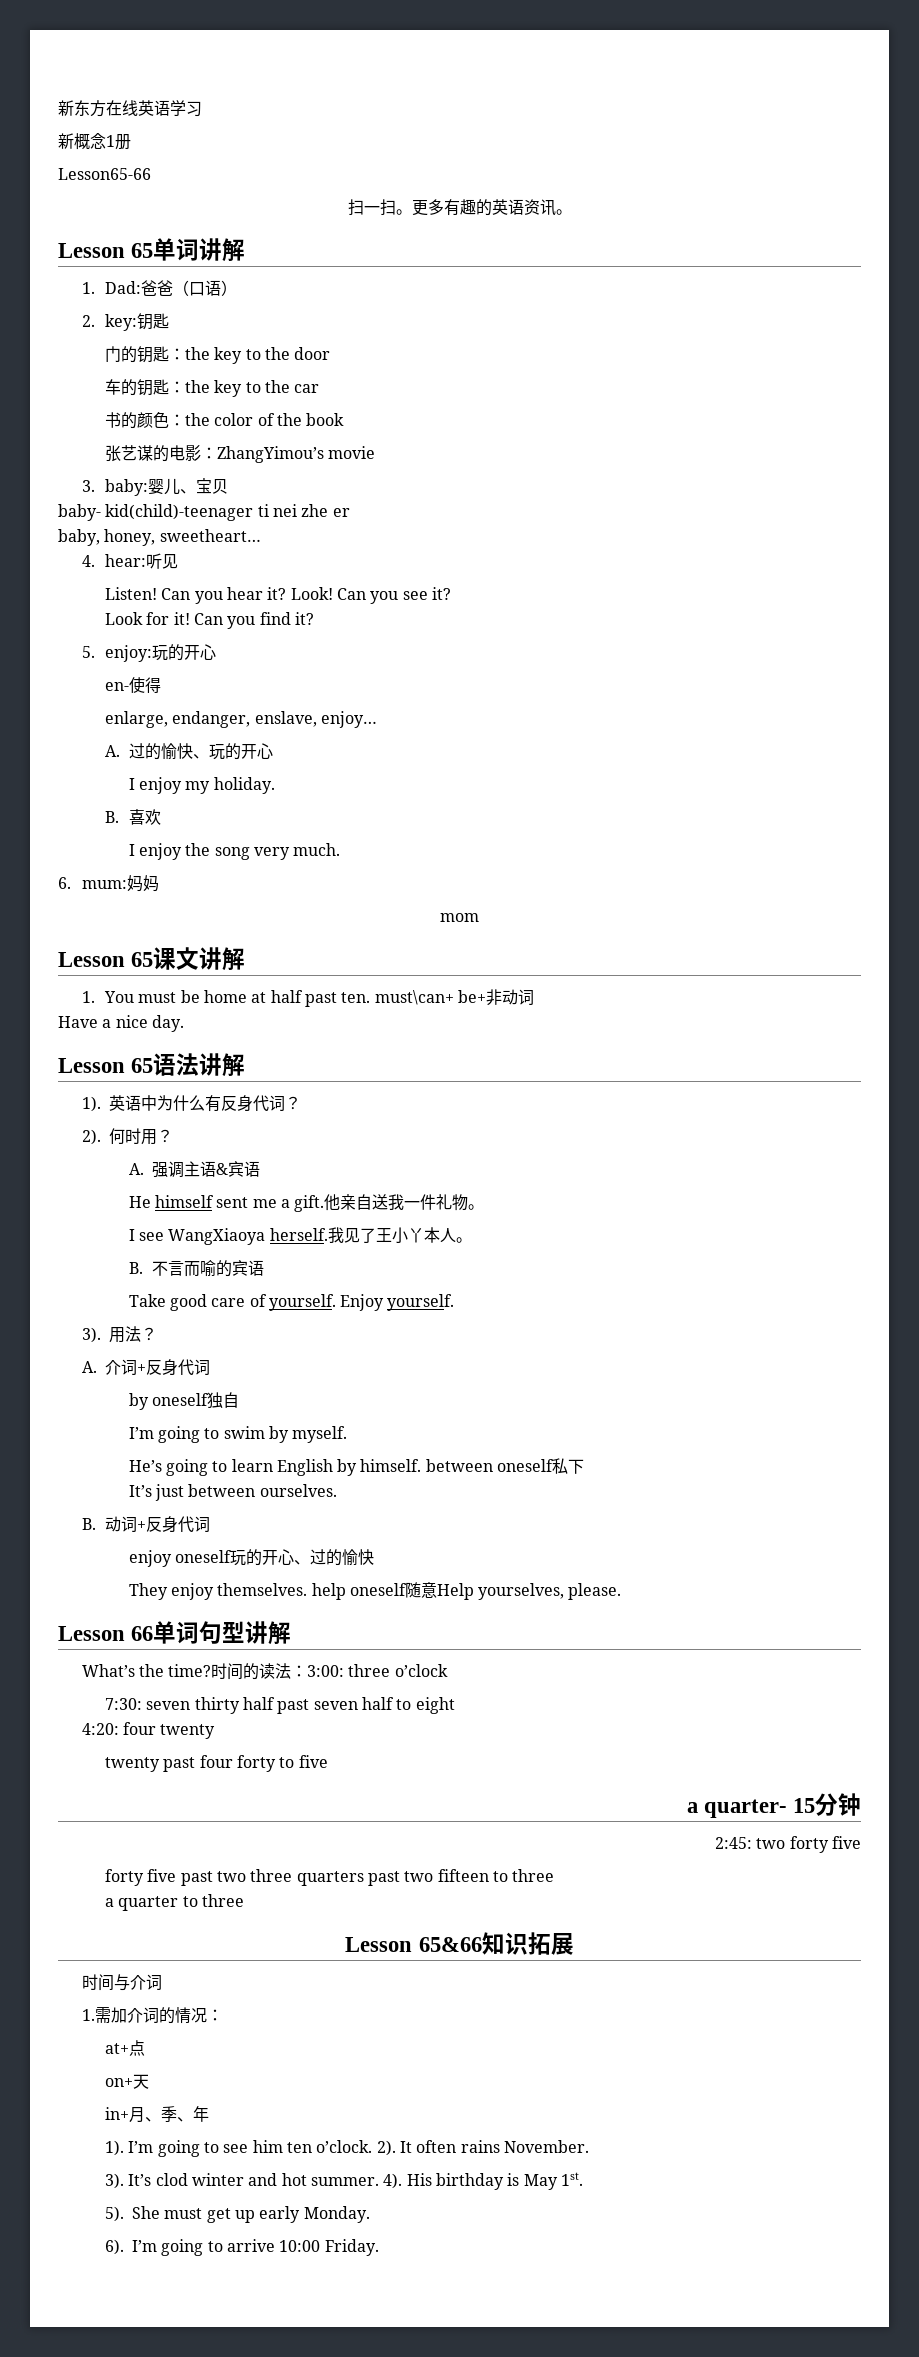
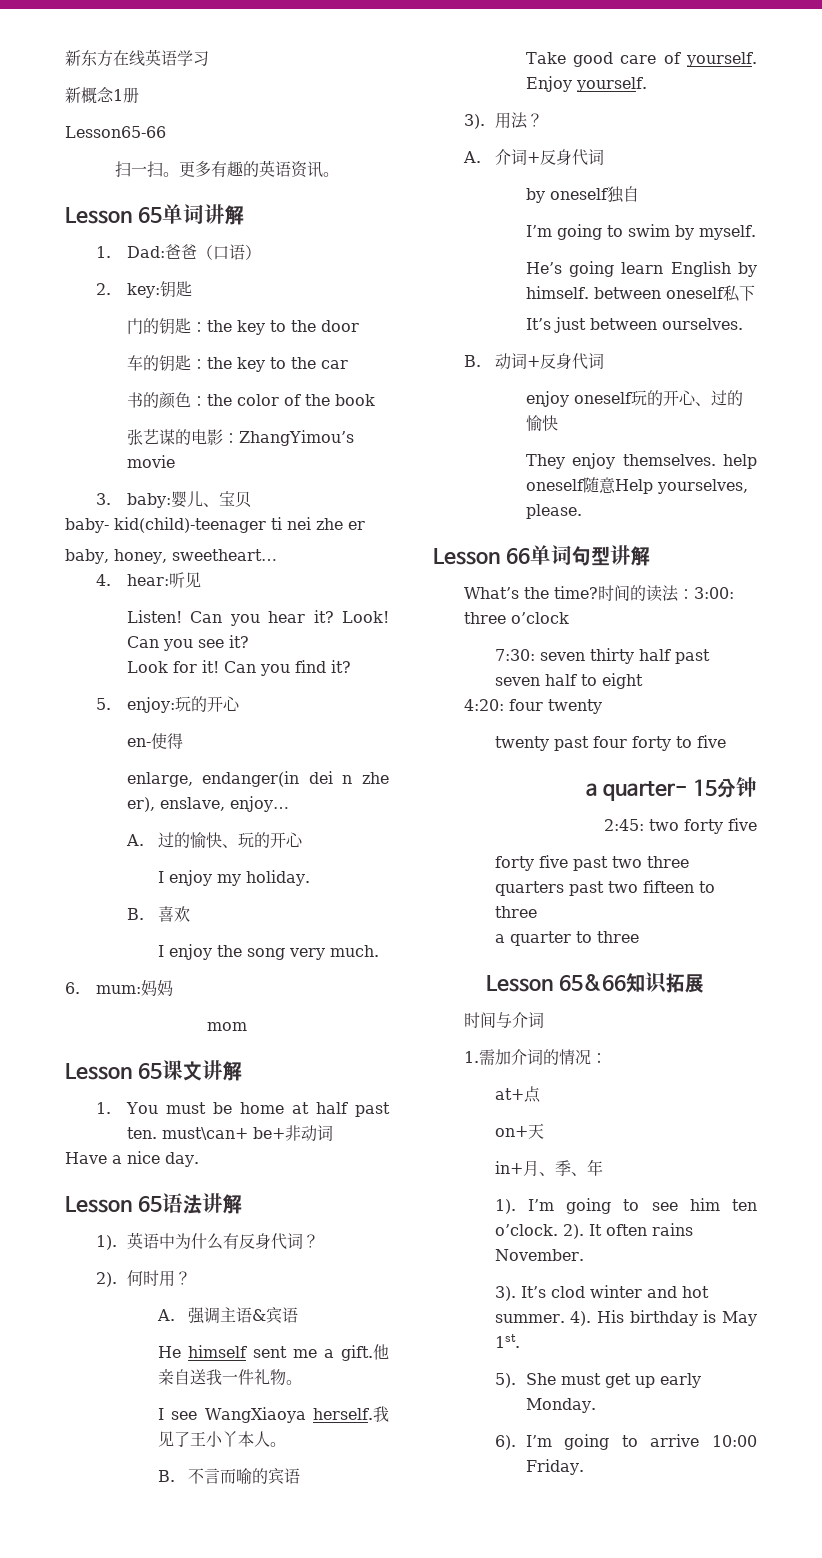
[172,711,251,728] endanger, -> [202,771,389,787] [126,797,155,812] endanger(in dei n zhe er),
[212,1461,228,1472] to -> (614, 269) none

